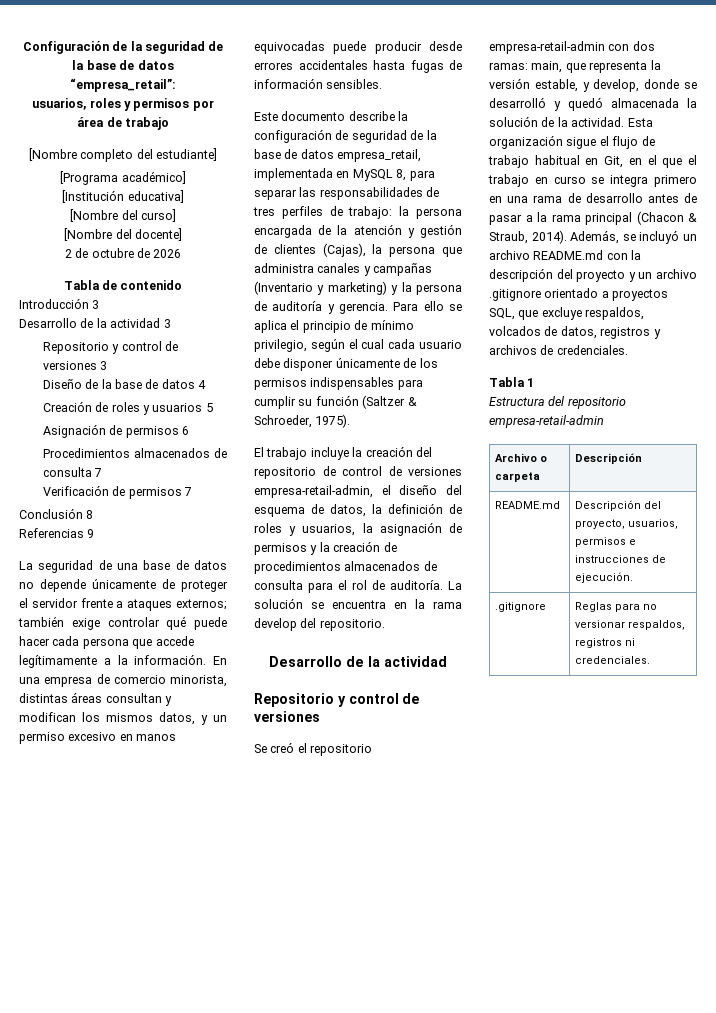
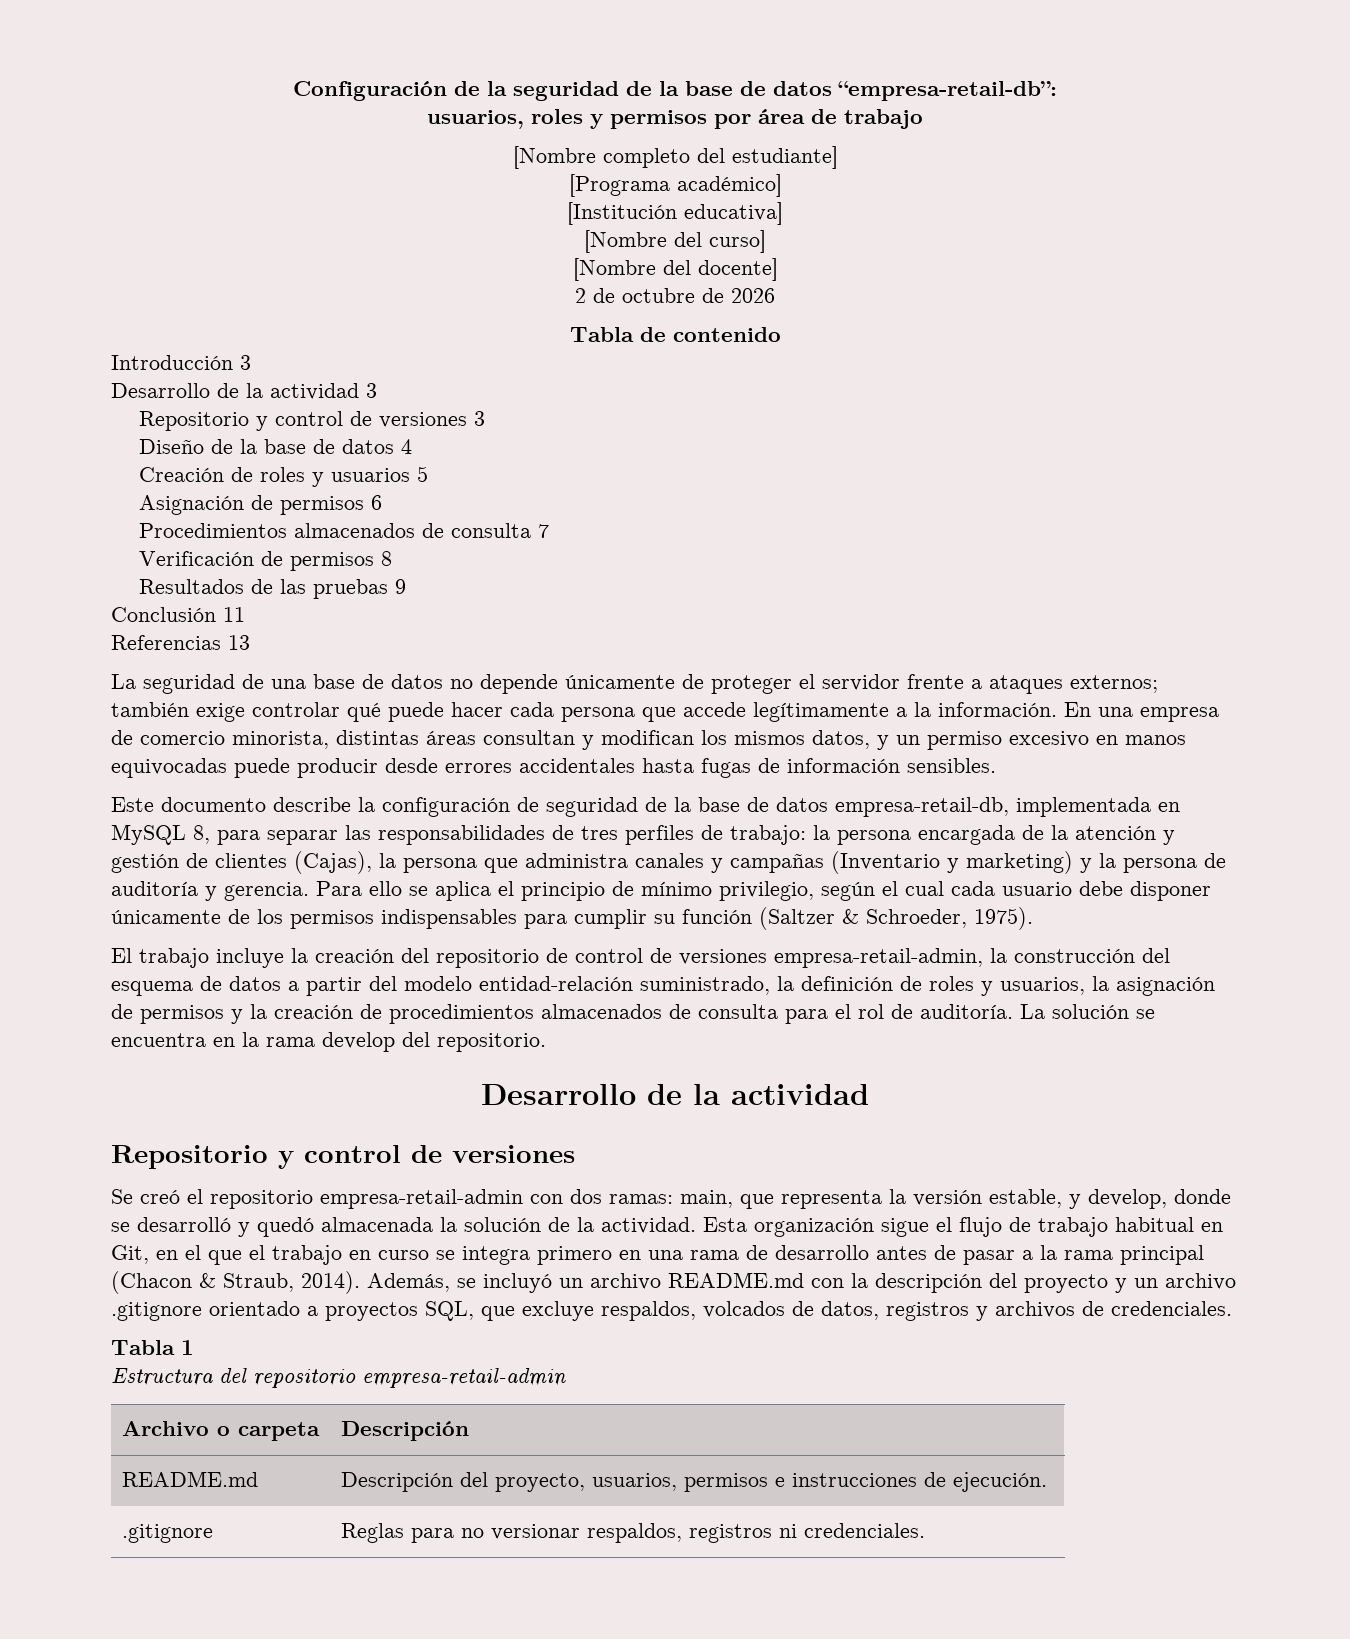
[70,78,176,92] “empresa_retail”: -> [838,81,1057,101] “empresa-retail-db”:
[183,487,192,496] 7 -> [380,551,392,566] [138,579,406,599] 8 // Resultados de las pruebas 9
[86,510,94,519] 8 -> [223,607,245,622] 11
[87,529,95,538] 9 -> [228,635,250,650] 13
[337,149,422,162] empresa_retail, -> [835,797,1009,817] empresa-retail-db,
[381,485,438,495] el diseño -> [990,948,1135,963] la construcción
[330,504,366,517] datos, -> [229,976,770,996] datos a partir del modelo entidad-relación suministrado,

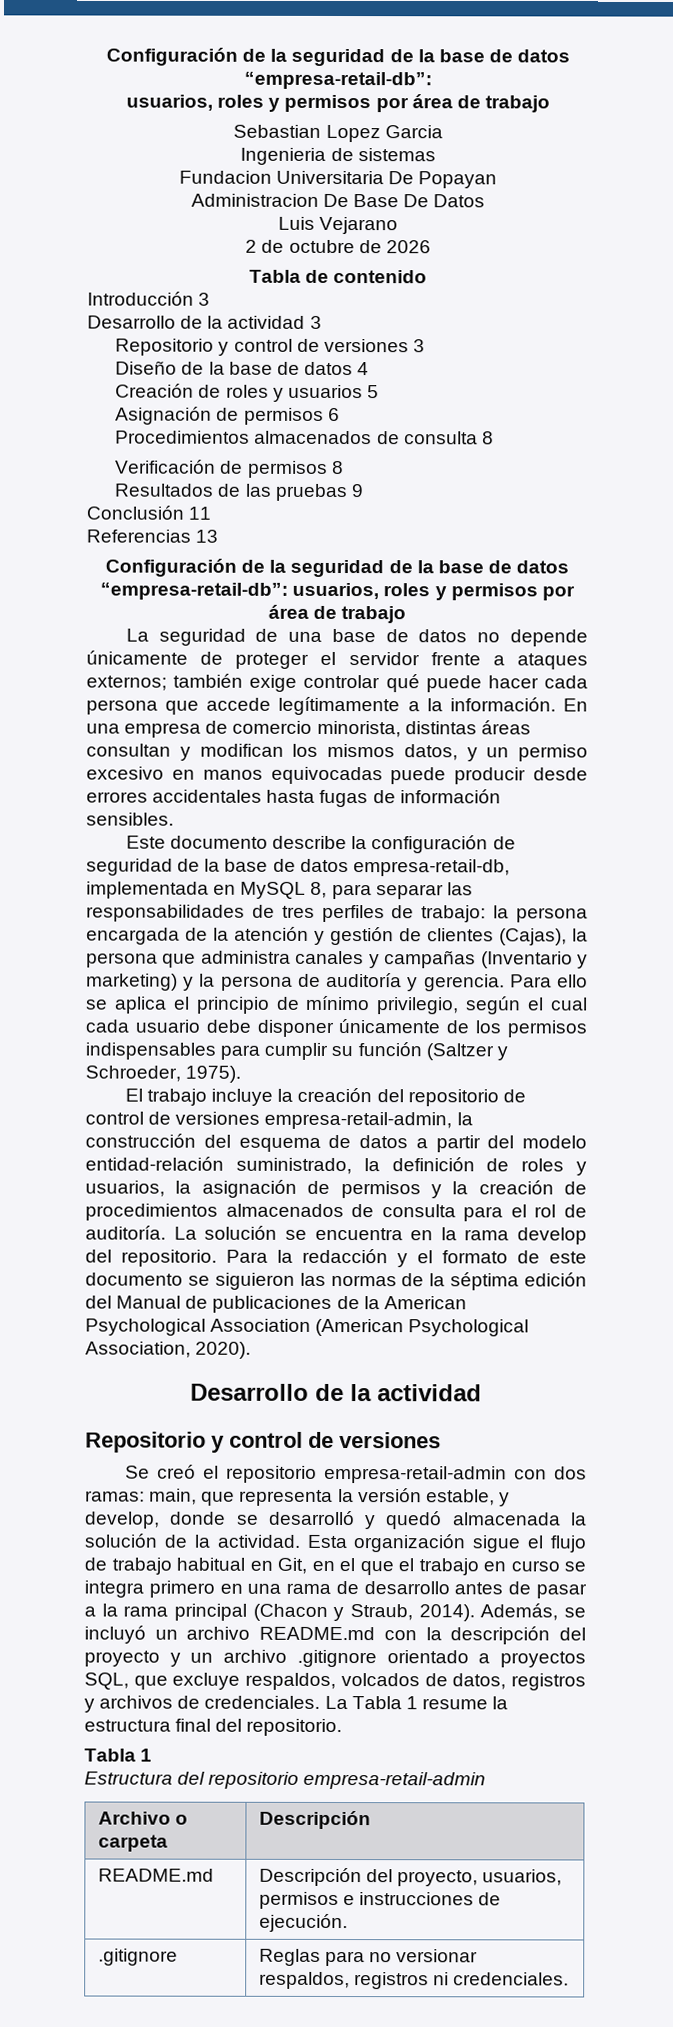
[512,146,838,169] [568,174,782,197] [567,202,783,225] [584,230,766,253] [572,258,778,281] [Nombre completo del estudiante] // [Programa académico] // [Institución educativa] // [Nombre del curso] // [Nombre del docente] -> [233,124,443,143] [240,147,436,165] [178,170,498,189] [190,193,486,208] [277,216,399,235] Sebastian Lopez Garcia // Ingenieria de sistemas // Fundacion Universitaria De Popayan // Administracion De Base De Datos // Luis Vejarano
[537,524,549,538] 7 -> [481,431,494,445] 8
(250, 642) none -> [104,558,570,578] [100,582,575,601] [267,604,407,624] // Configuración de la seguridad de la base de datos “empresa-retail-db”: usuarios, roles y permisos por área de trabajo
[842,909,859,924] & -> [496,1046,508,1061] y
(546, 1042) none -> [226,1248,587,1268] [85,1272,587,1291] [85,1295,467,1313] [85,1318,530,1337] [85,1341,252,1359] Para la redacción y el formato de este documento se siguieron las normas de la séptima edición del Manual de publicaciones de la American Psychological Association (American Psychological Association, 2020).
[199,1273,216,1288] & -> [333,1606,345,1622] y
(1232, 1308) none -> [324,1695,509,1710] [84,1718,343,1737] La Tabla 1 resume la estructura final del repositorio.

